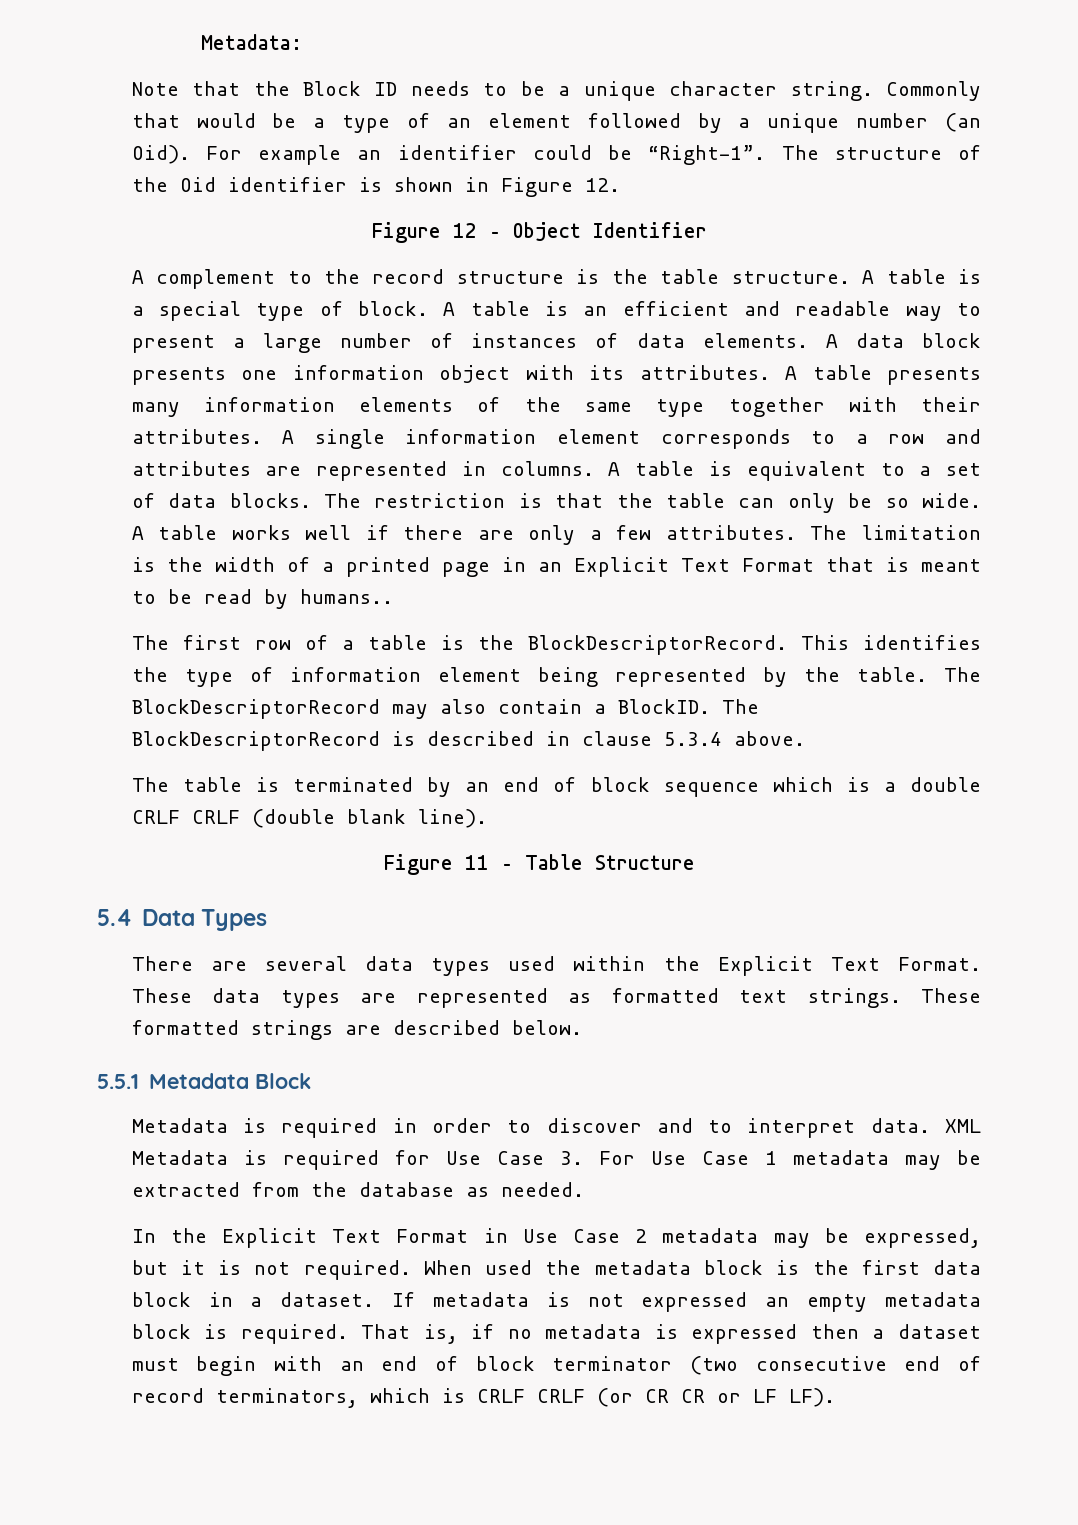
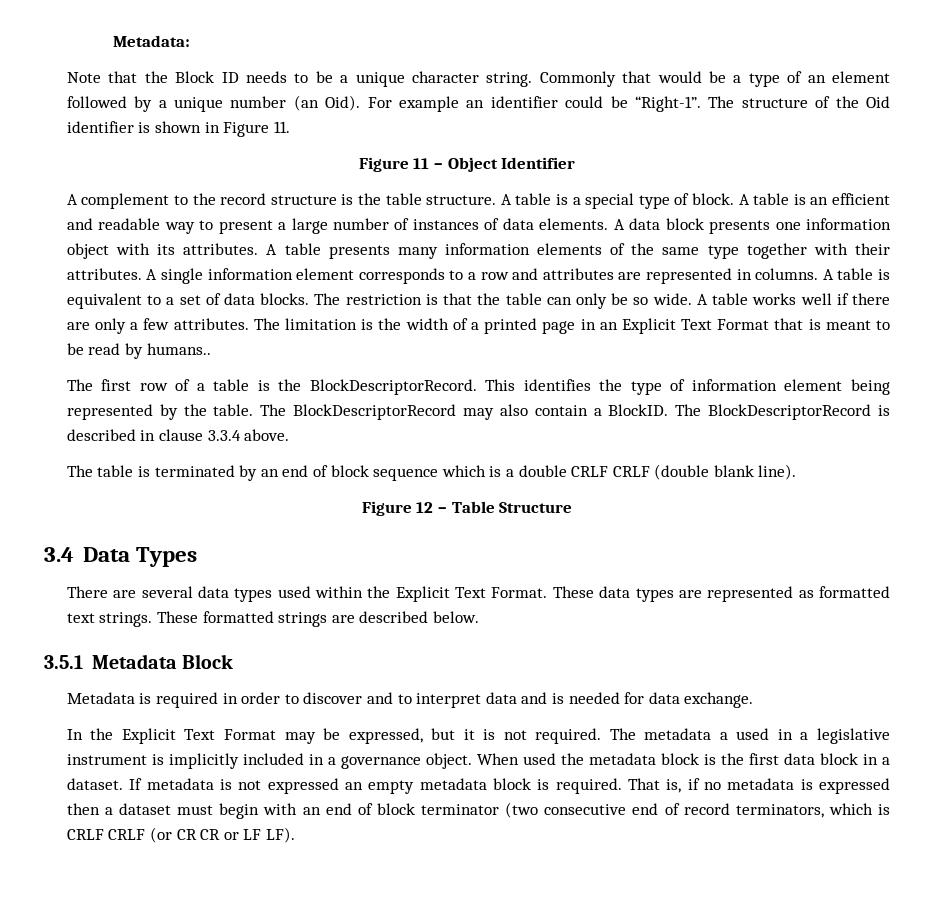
[584,178,620,192] [371,222,477,243] 12. // Figure 12 -> [273,121,290,133] [358,157,430,172] 11. // Figure 11
[663,732,722,746] 5.3.4 -> [207,430,241,441] 3.3.4
[464,855,489,870] 11 -> [416,502,434,513] 12
[97,909,132,926] 5.4 -> [44,547,74,562] 3.4
[97,1074,139,1089] 5.5.1 -> [44,655,83,669] 3.5.1
[870,1118,981,1133] [131,1150,982,1170] [131,1182,584,1197] data. XML Metadata is required for Use Case 3. For Use Case 1 metadata may be extracted from the database as needed. -> [485,692,754,708] data and is needed for data exchange.
[483,1228,759,1243] in Use Case 2 metadata -> (277, 734) none
(411, 1270) none -> [609,728,891,744] [66,753,472,769] The metadata a used in a legislative instrument is implicitly included in a governance object.

